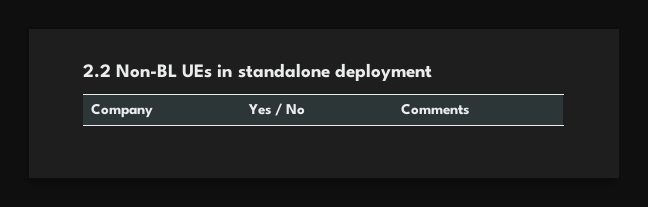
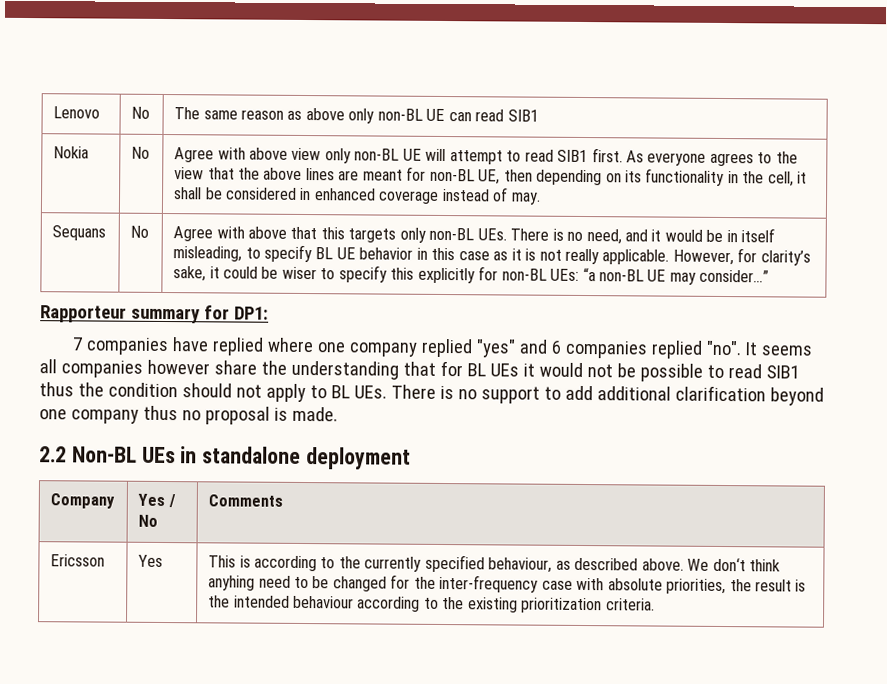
(83, 71) none -> [53,106,101,119] [131,106,151,119] [174,107,539,124] [53,146,90,159] [131,146,151,159] [174,147,798,167] [174,166,808,187] [174,187,541,205] [52,225,107,241] [130,225,150,238] [173,226,776,245] [173,244,811,266] [173,265,770,285] [40,305,269,324] [72,337,813,359] [39,359,800,382] [39,382,824,406] [39,405,338,425] Lenovo | No | The same reason as above only non-BL UE can read SIB1 // Nokia | No | Agree with above view only non-BL UE will attempt to read SIB1 first. As everyone agrees to the view that the above lines are meant for non-BL UE, then depending on its functionality in the cell, it shall be considered in enhanced coverage instead of may. // Sequans | No | Agree with above that this targets only non-BL UEs. There is no need, and it would be in itself misleading, to specify BL UE behavior in this case as it is not really applicable. However, for clarity’s sake, it could be wiser to specify this explicitly for non-BL UEs: “a non-BL UE may consider…” // Rapporteur summary for DP1: // 7 companies have replied where one company replied "yes" and 6 companies replied "no". It seems all companies however share the understanding that for BL UEs it would not be possible to read SIB1 thus the condition should not apply to BL UEs. There is no support to add additional clarification beyond one company thus no proposal is made. //
(470, 109) none -> [50,554,106,567] [138,554,164,568] [208,554,781,573] [208,574,807,595] [208,595,655,614] // Ericsson | Yes | This is according to the currently specified behaviour, as described above. We don‘t think anyhing need to be changed for the inter-frequency case with absolute priorities, the result is the intended behaviour according to the existing prioritization criteria.

